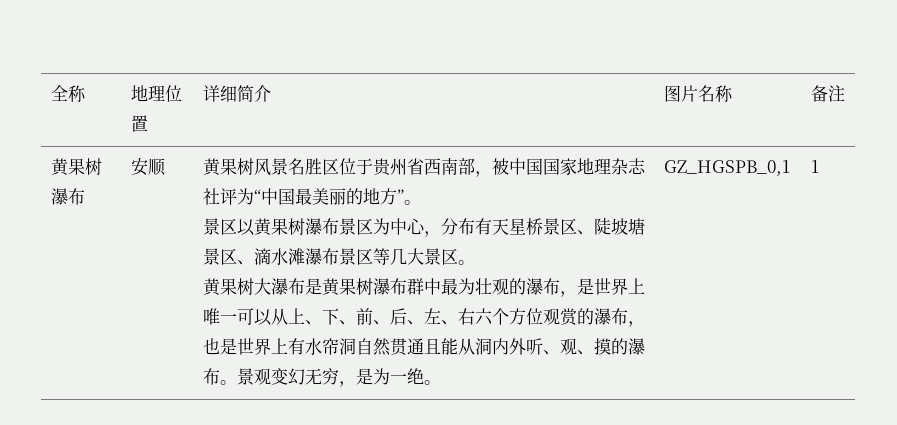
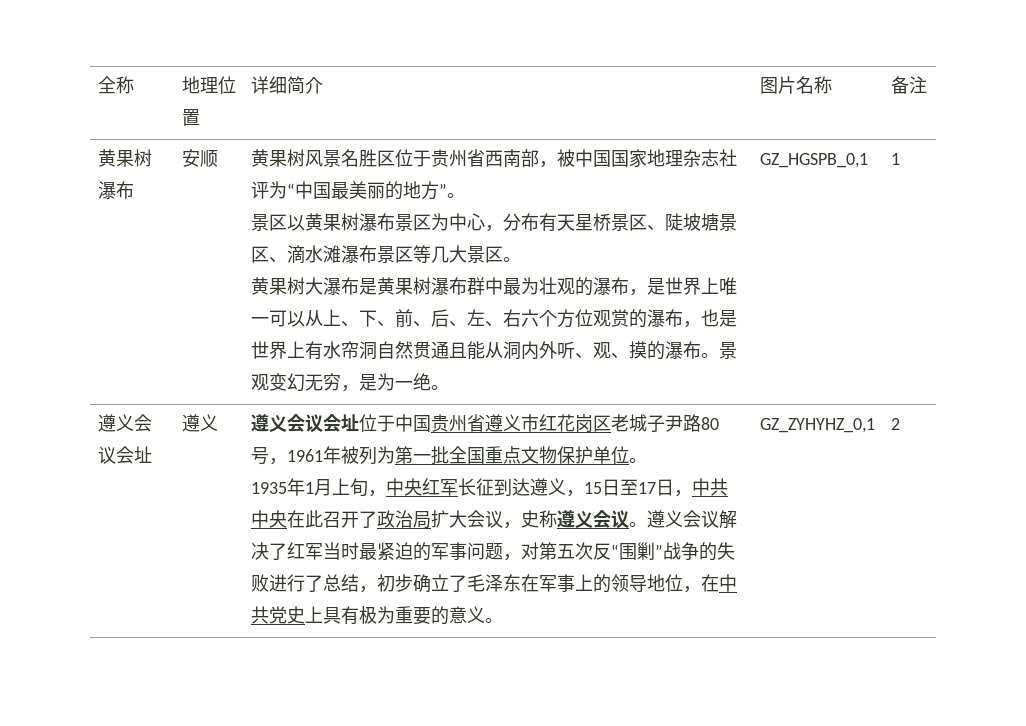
(819, 166) none -> [97,414,152,432] [97,446,152,464] [181,414,218,432] [250,414,719,433] [250,446,647,465] [250,478,728,497] [250,510,737,529] [250,542,735,561] [250,574,737,593] [250,606,503,625] [759,418,875,433] [890,418,900,430] // 遵义会议会址 | 遵义 | 遵义会议会址位于中国贵州省遵义市红花岗区老城子尹路80号，1961年被列为第一批全国重点文物保护单位。 // 1935年1月上旬，中央红军长征到达遵义，15日至17日，中共中央在此召开了政治局扩大会议，史称遵义会议。遵义会议解决了红军当时最紧迫的军事问题，对第五次反“围剿”战争的失败进行了总结，初步确立了毛泽东在军事上的领导地位，在中共党史上具有极为重要的意义。 | GZ_ZYHYHZ_0,1 | 2

